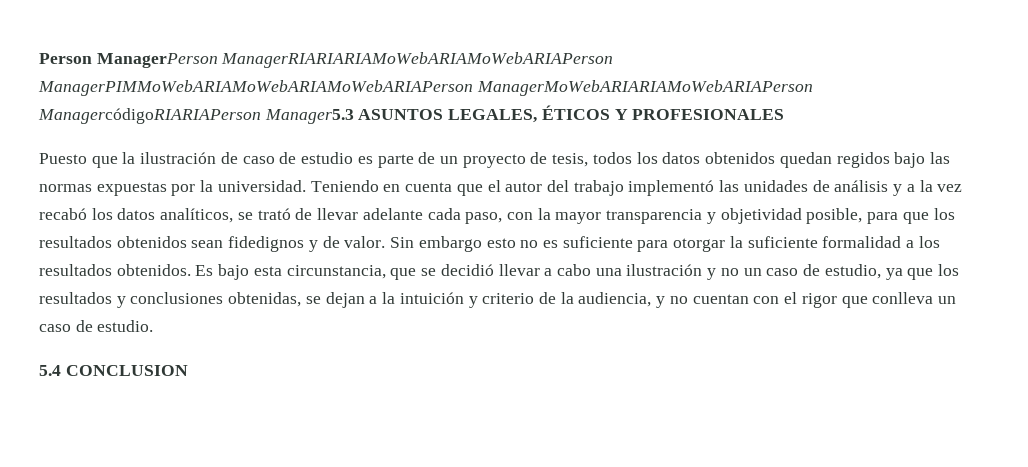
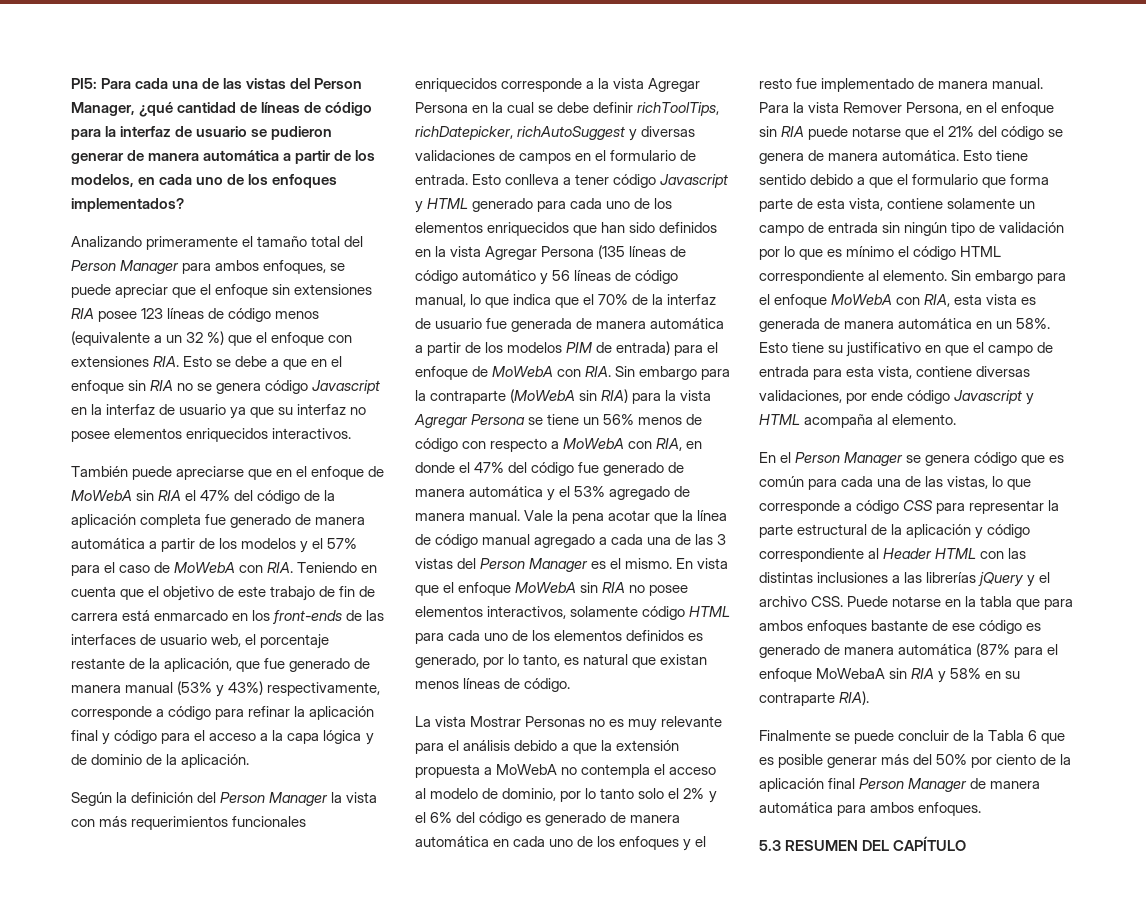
[39,52,614,68] [38,80,813,96] [38,105,785,124] [39,152,950,168] [39,180,306,196] Person ManagerPerson ManagerRIARIARIAMoWebARIAMoWebARIAPerson ManagerPIMMoWebARIAMoWebARIAMoWebARIAPerson ManagerMoWebARIARIAMoWebARIAPerson ManagercódigoRIARIAPerson Manager5.3 ASUNTOS LEGALES, ÉTICOS Y PROFESIONALES // Puesto que la ilustración de caso de estudio es parte de un proyecto de tesis, todos los datos obtenidos quedan regidos bajo las normas expuestas por la universidad. -> [71,78,363,89] [71,102,373,117] [71,126,333,140] [71,150,376,164] [71,174,338,188] [71,198,184,212] [71,236,364,250] [71,260,346,274] [71,284,373,298] [71,308,320,322] [71,331,353,346] [71,356,343,370] [71,380,381,394] [71,404,367,419] [71,428,352,442] [71,466,385,480] [71,490,336,504] [71,514,366,528] [71,538,358,553] [71,562,294,576] PI5: Para cada una de las vistas del Person Manager, ¿qué cantidad de líneas de código para la interfaz de usuario se pudieron generar de manera automática a partir de los modelos, en cada uno de los enfoques implementados? // Analizando primeramente el tamaño total del Person Manager para ambos enfoques, se puede apreciar que el enfoque sin extensiones RIA posee 123 líneas de código menos (equivalente a un 32 %) que el enfoque con extensiones RIA. Esto se debe a que en el enfoque sin RIA no se genera código Javascript en la interfaz de usuario ya que su interfaz no posee elementos enriquecidos interactivos. // También puede apreciarse que en el enfoque de MoWebA sin RIA el 47% del código de la aplicación completa fue generado de manera automática a partir de los modelos y el 57% para el caso de MoWebA con RIA.
[505,180,963,196] [39,208,955,224] [39,236,940,252] [39,264,959,280] [39,292,956,308] [39,320,154,332] [39,365,188,376] autor del trabajo implementó las unidades de análisis y a la vez recabó los datos analíticos, se trató de llevar adelante cada paso, con la mayor transparencia y objetividad posible, para que los resultados obtenidos sean fidedignos y de valor. Sin embargo esto no es suficiente para otorgar la suficiente formalidad a los resultados obtenidos. Es bajo esta circunstancia, que se decidió llevar a cabo una ilustración y no un caso de estudio, ya que los resultados y conclusiones obtenidas, se dejan a la intuición y criterio de la audiencia, y no cuentan con el rigor que conlleva un caso de estudio. // 5.4 CONCLUSION -> [163,586,376,601] [71,610,385,624] [71,634,330,649] [71,658,371,672] [71,681,381,697] [71,706,375,720] [71,730,374,745] [71,754,250,768] [71,792,378,806] [71,816,307,830] [415,78,701,92] [415,102,720,116] [415,126,696,141] [415,150,697,164] [415,174,729,188] [415,198,673,213] [415,222,718,236] [415,245,687,260] [415,270,679,285] [415,294,717,308] [415,318,725,332] [415,341,719,356] [415,366,731,380] [415,389,712,404] [414,414,703,428] [415,438,703,452] [415,462,685,476] [415,486,691,501] [415,510,728,524] [415,534,727,548] [415,558,729,572] [415,582,689,596] [415,606,731,620] [415,630,704,644] [415,654,708,668] [415,678,571,692] [415,716,723,731] [415,740,680,754] [415,764,717,778] [415,788,717,803] [415,812,681,826] [415,836,707,851] [759,78,1044,92] [759,102,1055,116] [759,126,1064,140] [759,150,1029,164] [759,174,1050,188] [759,198,1036,212] [759,222,1065,236] [759,246,1002,260] [759,270,1067,284] [759,294,1037,308] [759,318,1051,332] [759,342,1054,357] [759,366,1031,380] [759,390,1035,405] [759,414,957,428] [759,452,1065,466] [759,476,1032,490] [759,500,1060,514] [759,524,1031,539] [759,548,1027,562] [759,572,1051,587] [759,596,1074,610] [759,620,1042,634] [759,643,1059,658] [759,668,1021,683] [759,691,870,706] [759,730,1066,744] [759,754,1072,768] [759,778,1041,792] [759,802,982,816] [759,836,967,851] objetivo de este trabajo de fin de carrera está enmarcado en los front-ends de las interfaces de usuario web, el porcentaje restante de la aplicación, que fue generado de manera manual (53% y 43%) respectivamente, corresponde a código para refinar la aplicación final y código para el acceso a la capa lógica y de dominio de la aplicación. // Según la definición del Person Manager la vista con más requerimientos funcionales enriquecidos corresponde a la vista Agregar Persona en la cual se debe definir richToolTips, richDatepicker, richAutoSuggest y diversas validaciones de campos en el formulario de entrada. Esto conlleva a tener código Javascript y HTML generado para cada uno de los elementos enriquecidos que han sido definidos en la vista Agregar Persona (135 líneas de código automático y 56 líneas de código manual, lo que indica que el 70% de la interfaz de usuario fue generada de manera automática a partir de los modelos PIM de entrada) para el enfoque de MoWebA con RIA. Sin embargo para la contraparte (MoWebA sin RIA) para la vista Agregar Persona se tiene un 56% menos de código con respecto a MoWebA con RIA, en donde el 47% del código fue generado de manera automática y el 53% agregado de manera manual. Vale la pena acotar que la línea de código manual agregado a cada una de las 3 vistas del Person Manager es el mismo. En vista que el enfoque MoWebA sin RIA no posee elementos interactivos, solamente código HTML para cada uno de los elementos definidos es generado, por lo tanto, es natural que existan menos líneas de código. // La vista Mostrar Personas no es muy relevante para el análisis debido a que la extensión propuesta a MoWebA no contempla el acceso al modelo de dominio, por lo tanto solo el 2% y el 6% del código es generado de manera automática en cada uno de los enfoques y el resto fue implementado de manera manual. Para la vista Remover Persona, en el enfoque sin RIA puede notarse que el 21% del código se genera de manera automática. Esto tiene sentido debido a que el formulario que forma parte de esta vista, contiene solamente un campo de entrada sin ningún tipo de validación por lo que es mínimo el código HTML correspondiente al elemento. Sin embargo para el enfoque MoWebA con RIA, esta vista es generada de manera automática en un 58%. Esto tiene su justificativo en que el campo de entrada para esta vista, contiene diversas validaciones, por ende código Javascript y HTML acompaña al elemento. // En el Person Manager se genera código que es común para cada una de las vistas, lo que corresponde a código CSS para representar la parte estructural de la aplicación y código correspondiente al Header HTML con las distintas inclusiones a las librerías jQuery y el archivo CSS. Puede notarse en la tabla que para ambos enfoques bastante de ese código es generado de manera automática (87% para el enfoque MoWebaA sin RIA y 58% en su contraparte RIA). // Finalmente se puede concluir de la Tabla 6 que es posible generar más del 50% por ciento de la aplicación final Person Manager de manera automática para ambos enfoques. // 5.3 RESUMEN DEL CAPÍTULO

